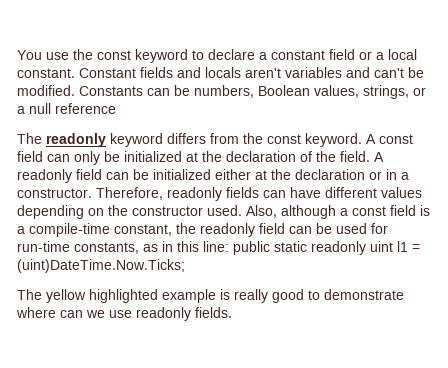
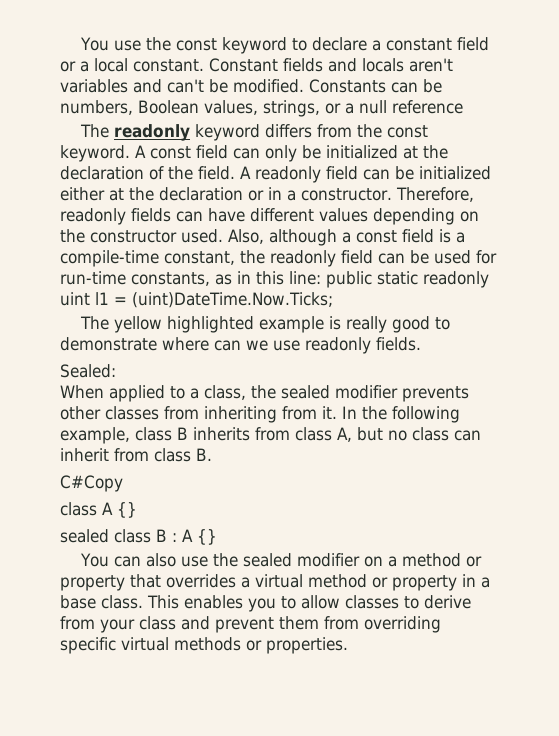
(232, 312) none -> [60,364,116,378] [60,385,469,402] [60,406,460,423] [60,427,481,444] [60,448,212,462] [60,475,123,492] [60,502,137,518] [60,529,217,545] [80,553,483,567] [60,574,490,591] [60,595,471,612] [60,616,441,633] [60,637,348,654] // Sealed: // When applied to a class, the sealed modifier prevents other classes from inheriting from it. In the following example, class B inherits from class A, but no class can inherit from class B. // C#Copy // class A {} // sealed class B : A {} // You can also use the sealed modifier on a method or property that overrides a virtual method or property in a base class. This enables you to allow classes to derive from your class and prevent them from overriding specific virtual methods or properties.

